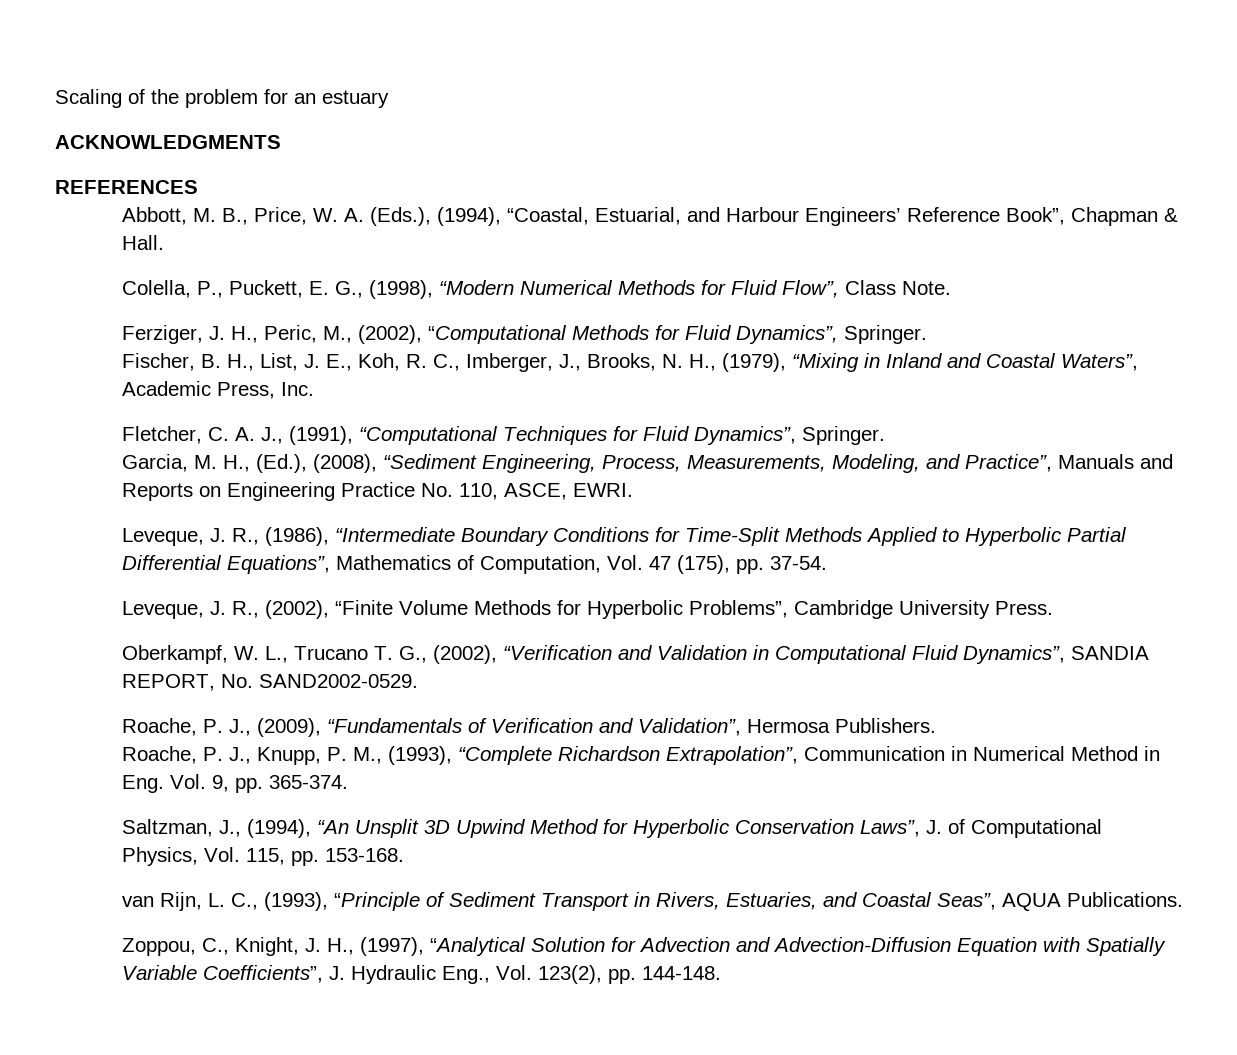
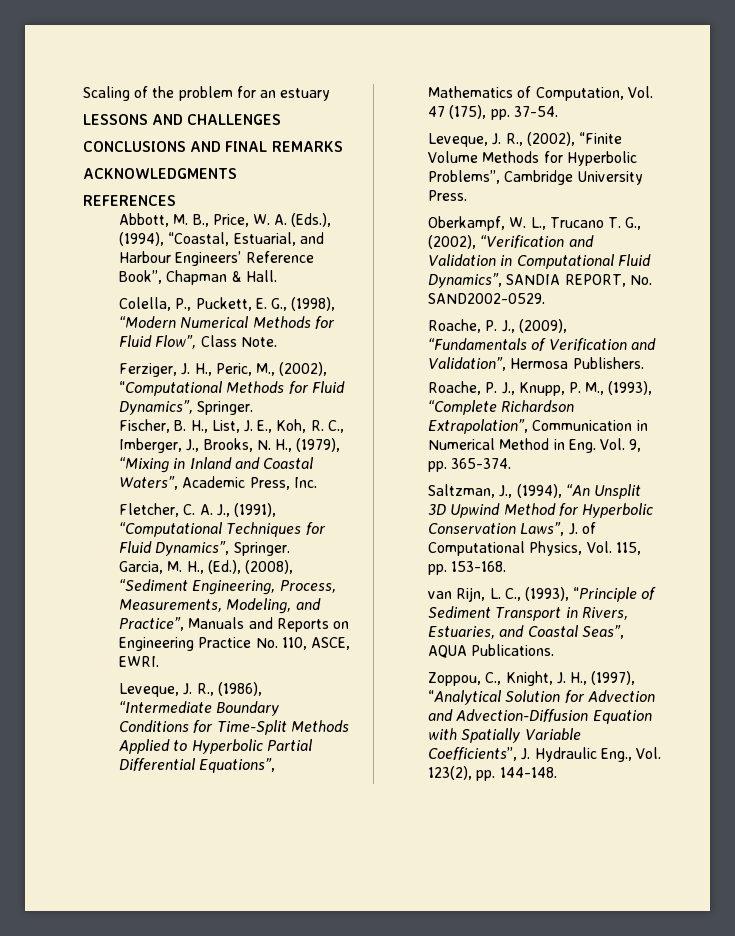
(389, 99) none -> [83,114,282,125] [83,141,343,152] // LESSONS AND CHALLENGES // CONCLUSIONS AND FINAL REMARKS

